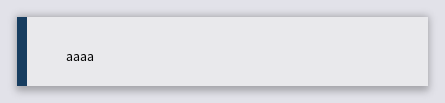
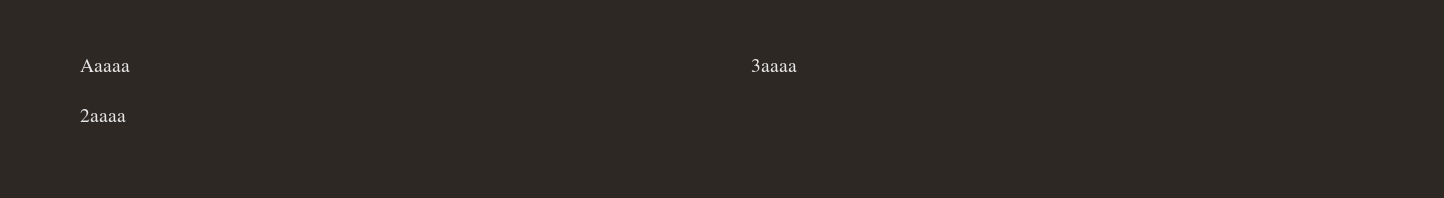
[66,54,94,61] aaaa -> [80,59,130,72] [80,109,126,122] [751,59,797,72] Aaaaa // 2aaaa // 3aaaa

